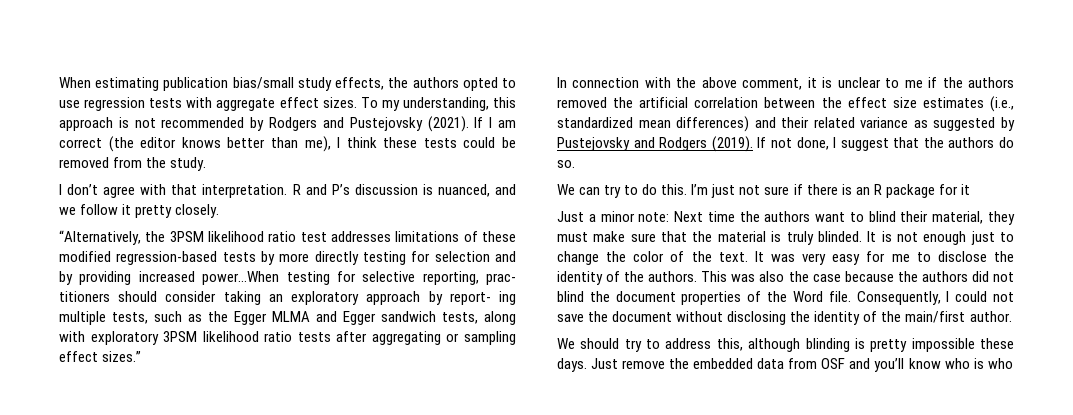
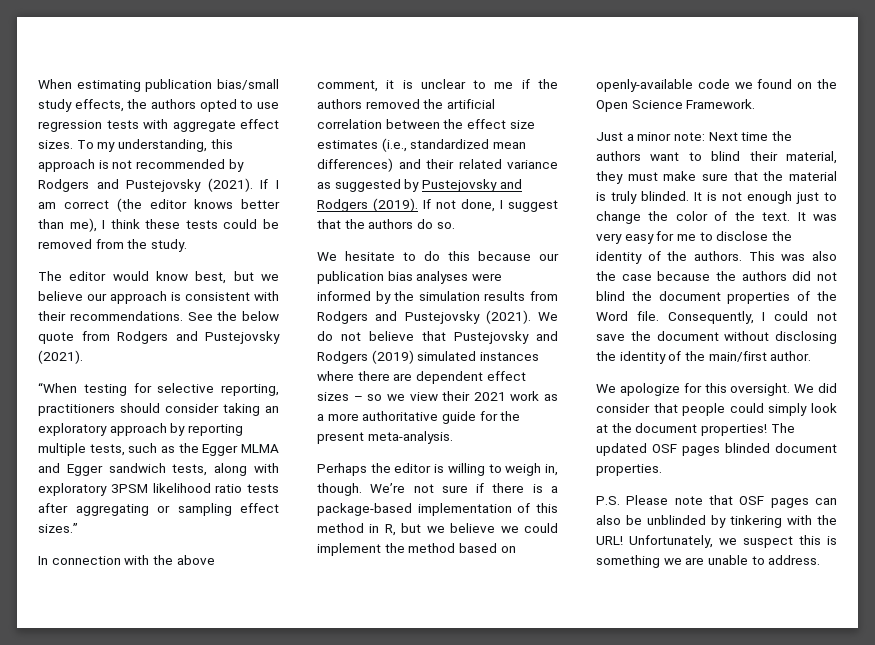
[59,184,516,198] [59,204,220,218] [59,230,516,245] [59,251,516,265] [59,271,280,285] I don’t agree with that interpretation. R and P’s discussion is nuanced, and we follow it pretty closely. // “Alternatively, the 3PSM likelihood ratio test addresses limitations of these modified regression-based tests by more directly testing for selection and by providing increased power…When -> [38,271,279,284] [38,291,279,304] [38,311,279,321] [38,331,280,344] [38,350,83,364] [38,382,77,393] The editor would know best, but we believe our approach is consistent with their recommendations. See the below quote from Rodgers and Pustejovsky (2021). // “When
[486,273,516,285] [59,291,110,302] prac- titioners -> [38,404,115,416] practitioners
[449,291,516,305] report- ing -> [187,424,243,436] reporting
[579,184,736,198] can try to do this. I’m just -> [345,251,559,261] [317,271,502,284] [317,291,558,304] [317,310,558,324] [317,331,558,344] [317,350,539,364] [317,371,526,384] [317,391,558,401] [317,411,521,424] [317,431,453,444] [317,463,558,476] [317,483,406,496] hesitate to do this because our publication bias analyses were informed by the simulation results from Rodgers and Pustejovsky (2021). We do not believe that Pustejovsky and Rodgers (2019) simulated instances where there are dependent effect sizes – so we view their 2021 work as a more authoritative guide for the present meta-analysis. // Perhaps the editor is willing to weigh in, though. We’re
[855,184,970,198] an R package for it -> [551,486,558,493] [317,503,558,516] [317,523,558,536] [317,543,516,556] [596,79,837,92] [596,99,756,112] a package-based implementation of this method in R, but we believe we could implement the method based on openly-available code we found on the Open Science Framework.
[580,338,1015,352] [557,358,1013,372] should try to address this, although blinding is pretty impossible these days. Just remove the embedded data from OSF and you’ll know who is who -> [619,383,837,396] [596,403,837,416] [596,423,795,436] [596,443,837,456] [596,464,662,476] [596,495,837,508] [596,515,837,528] [596,535,837,548] [596,555,821,568] apologize for this oversight. We did consider that people could simply look at the document properties! The updated OSF pages blinded document properties. // P.S. Please note that OSF pages can also be unblinded by tinkering with the URL! Unfortunately, we suspect this is something we are unable to address.

